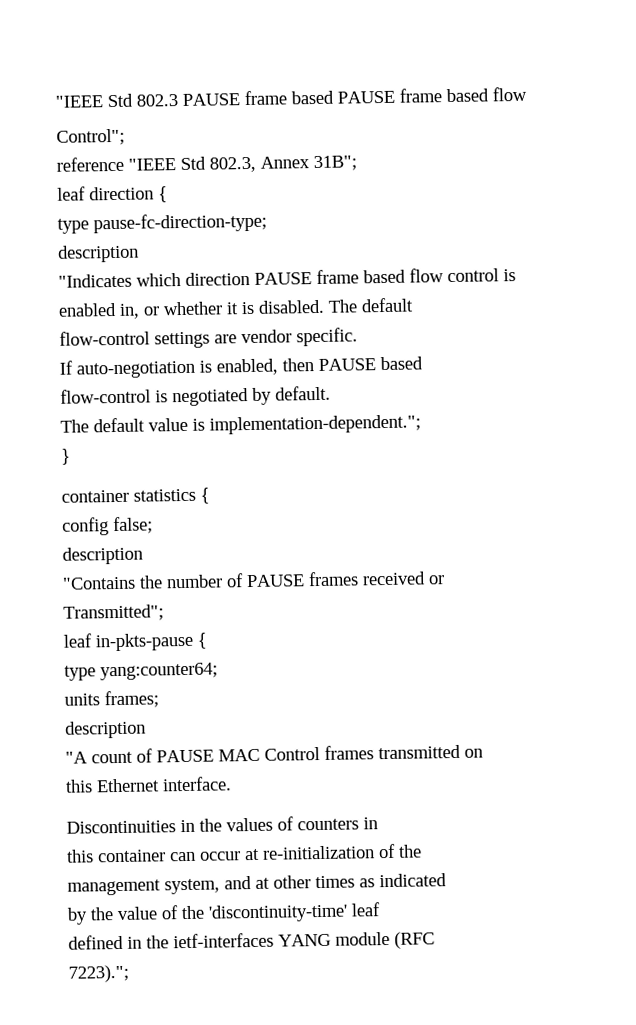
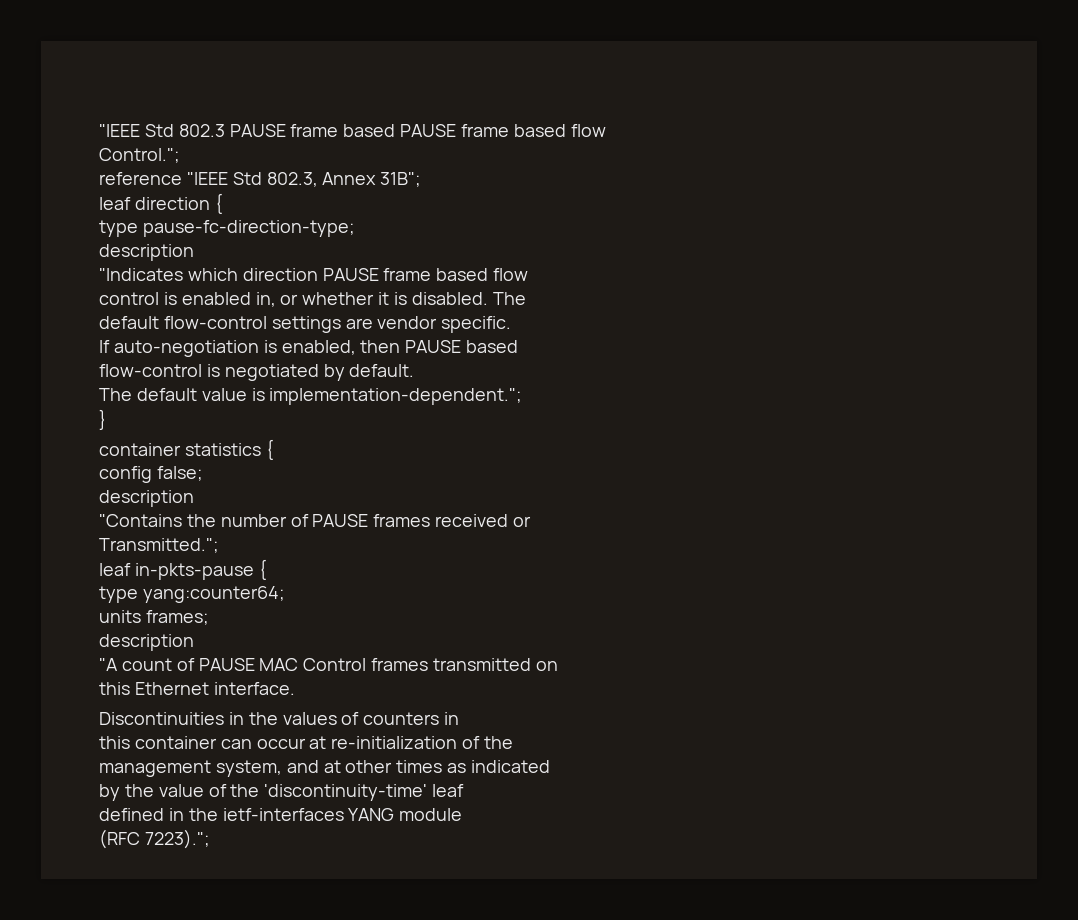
[56,128,125,146] Control"; -> [99,148,180,163] Control.";
(444, 275) none -> (529, 274) //
(516, 275) // -> (177, 298) none
[361,297,414,313] default // -> [99,316,159,329] // default
[63,604,164,622] Transmitted"; -> [99,538,219,553] Transmitted.";
(390, 938) none -> (463, 814) //
(435, 940) // -> (140, 839) none

